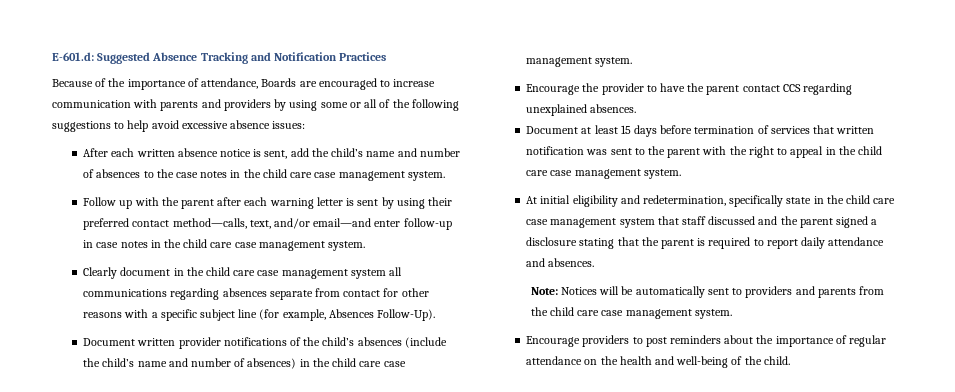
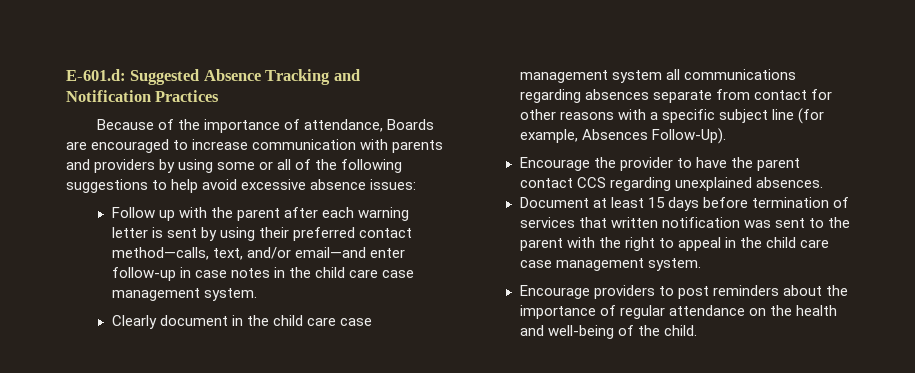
[83,148,460,159] [83,169,445,181] // After each written absence notice is sent, add the child’s name and number of absences to the case notes in the child care case management system. -> (417, 184) none
[83,337,447,349] [83,358,406,369] [526,57,633,67] // Document written provider notifications of the child’s absences (include the child’s name and number of absences) in the child care case management system. -> (727, 136) none
[526,195,896,207] [526,216,878,228] [526,237,885,249] [526,258,595,267] [530,286,885,298] [530,307,732,319] // At initial eligibility and redetermination, specifically state in the child care case management system that staff discussed and the parent signed a disclosure stating that the parent is required to report daily attendance and absences. // Note: Notices will be automatically sent to providers and parents from the child care case management system. -> (702, 264) none

